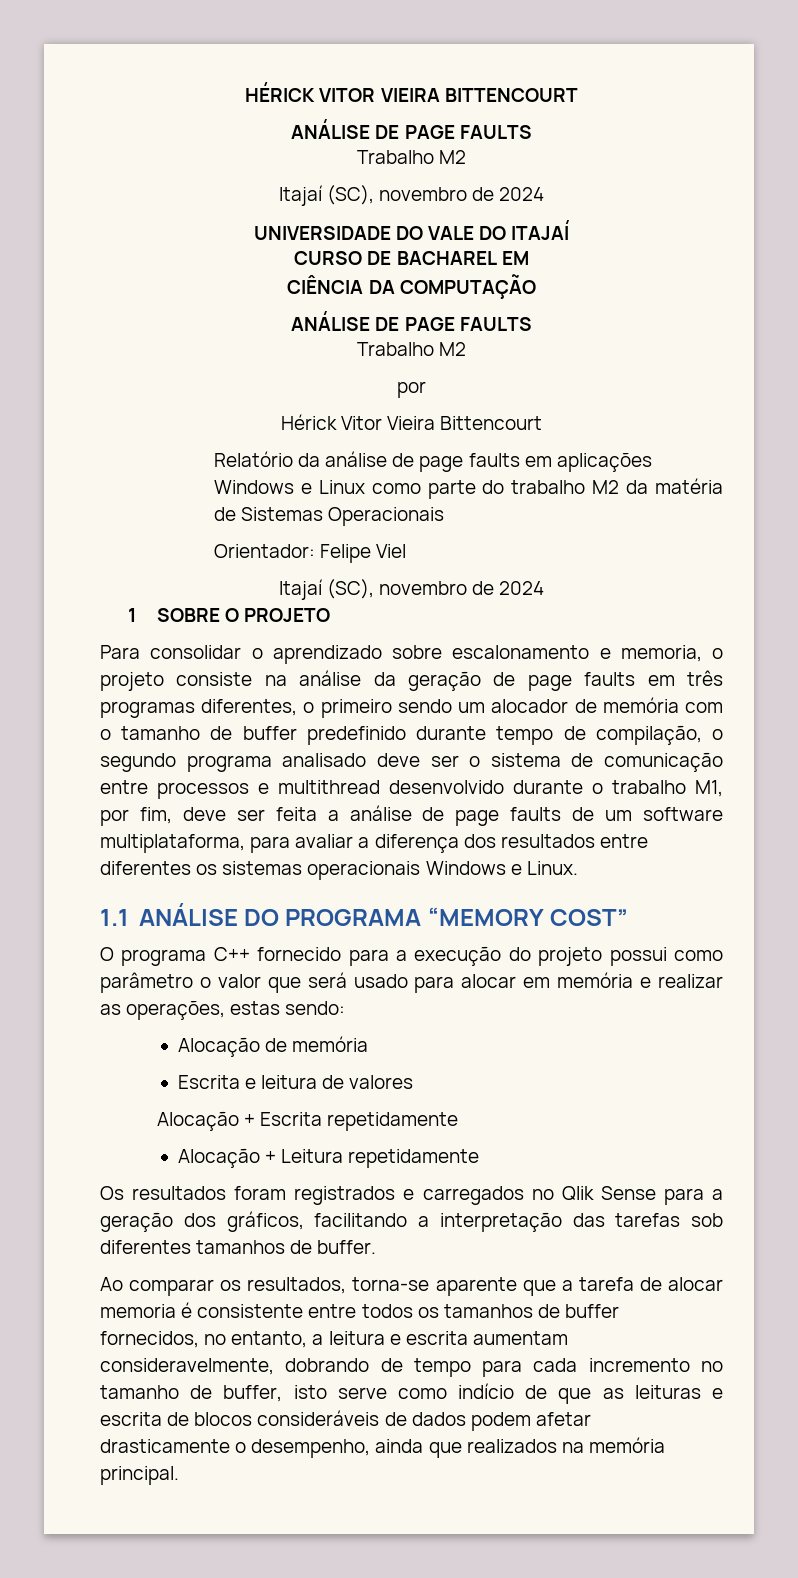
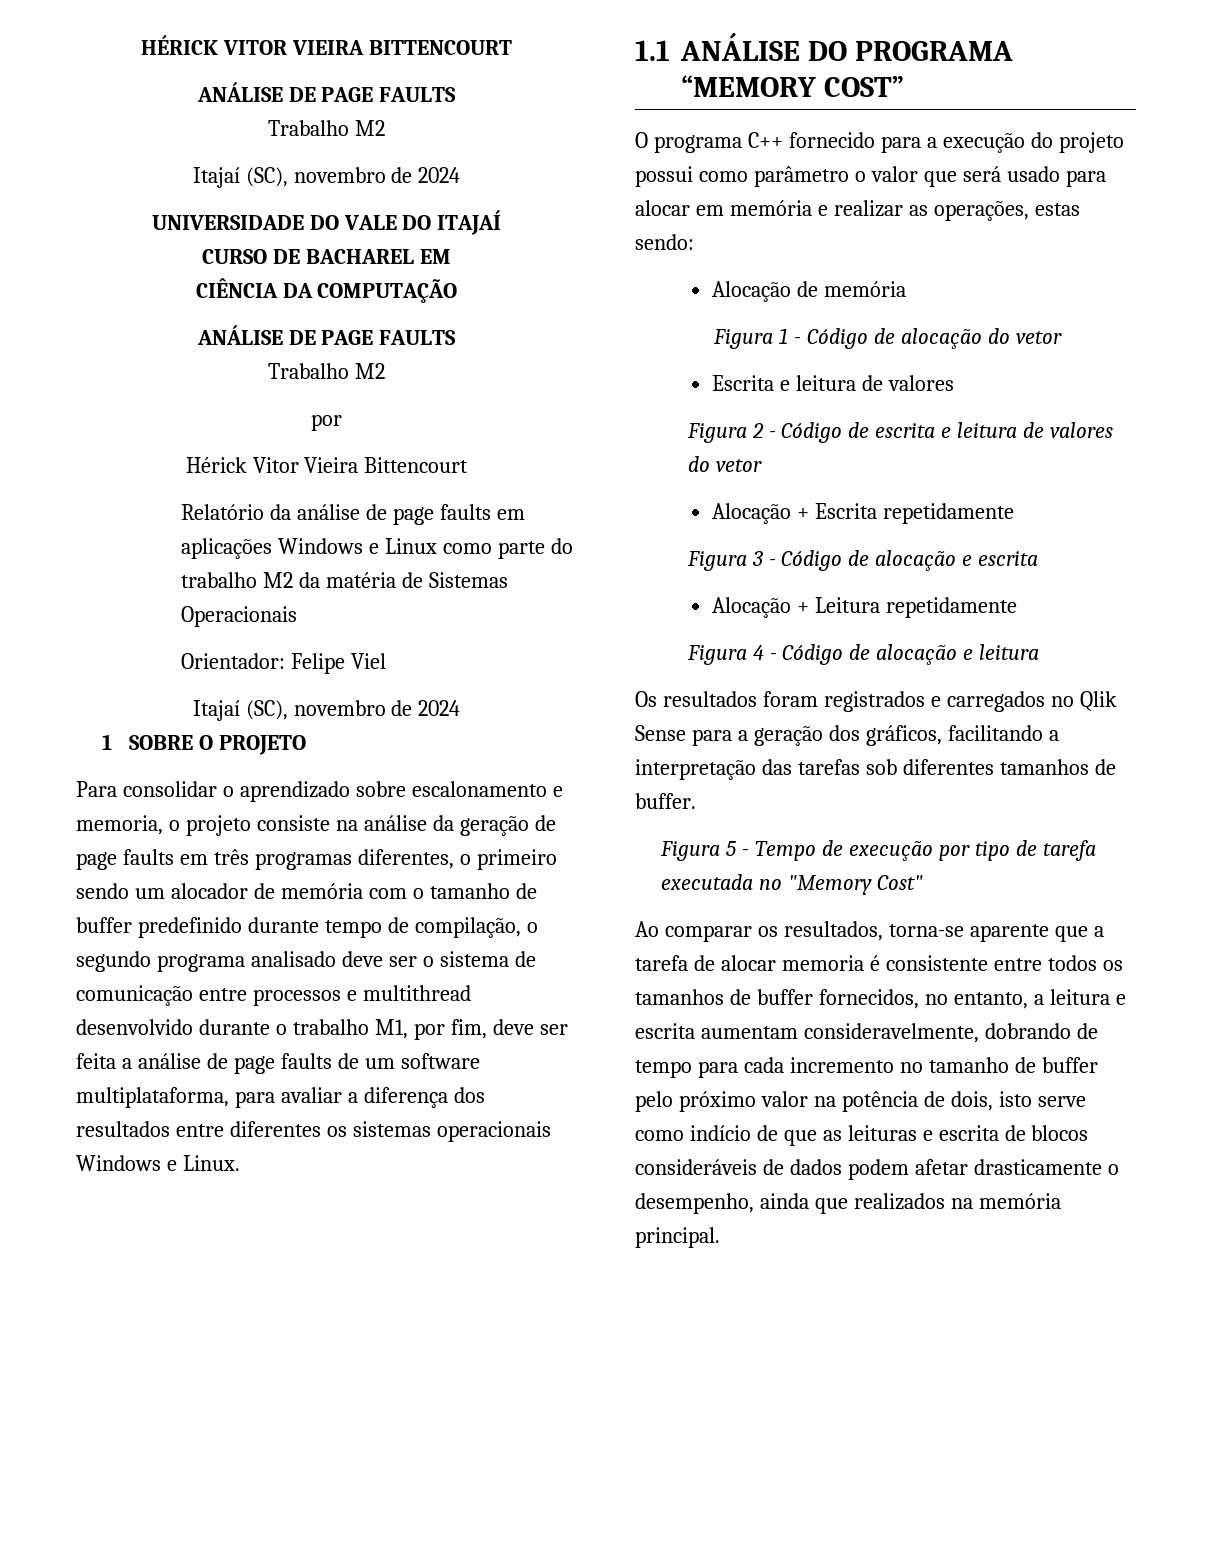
(369, 1044) none -> [712,328,1062,349] // Figura 1 - Código de alocação do vetor
[156,1111,459,1131] [177,1148,480,1168] Alocação + Escrita repetidamente // Alocação + Leitura repetidamente -> [686,422,1114,443] [687,456,762,472] [711,503,1014,524] [686,550,1039,571] [711,597,1017,618] [686,644,1040,665] Figura 2 - Código de escrita e leitura de valores do vetor // Alocação + Escrita repetidamente // Figura 3 - Código de alocação e escrita // Alocação + Leitura repetidamente // Figura 4 - Código de alocação e leitura
(377, 1247) none -> [660,840,1096,861] [661,874,924,895] // Figura 5 - Tempo de execução por tipo de tarefa executada no "Memory Cost"
[223,1385,283,1402] buffer, -> [1041,1057,1098,1073] [635,1091,993,1112] buffer pelo próximo valor na potência de dois,

